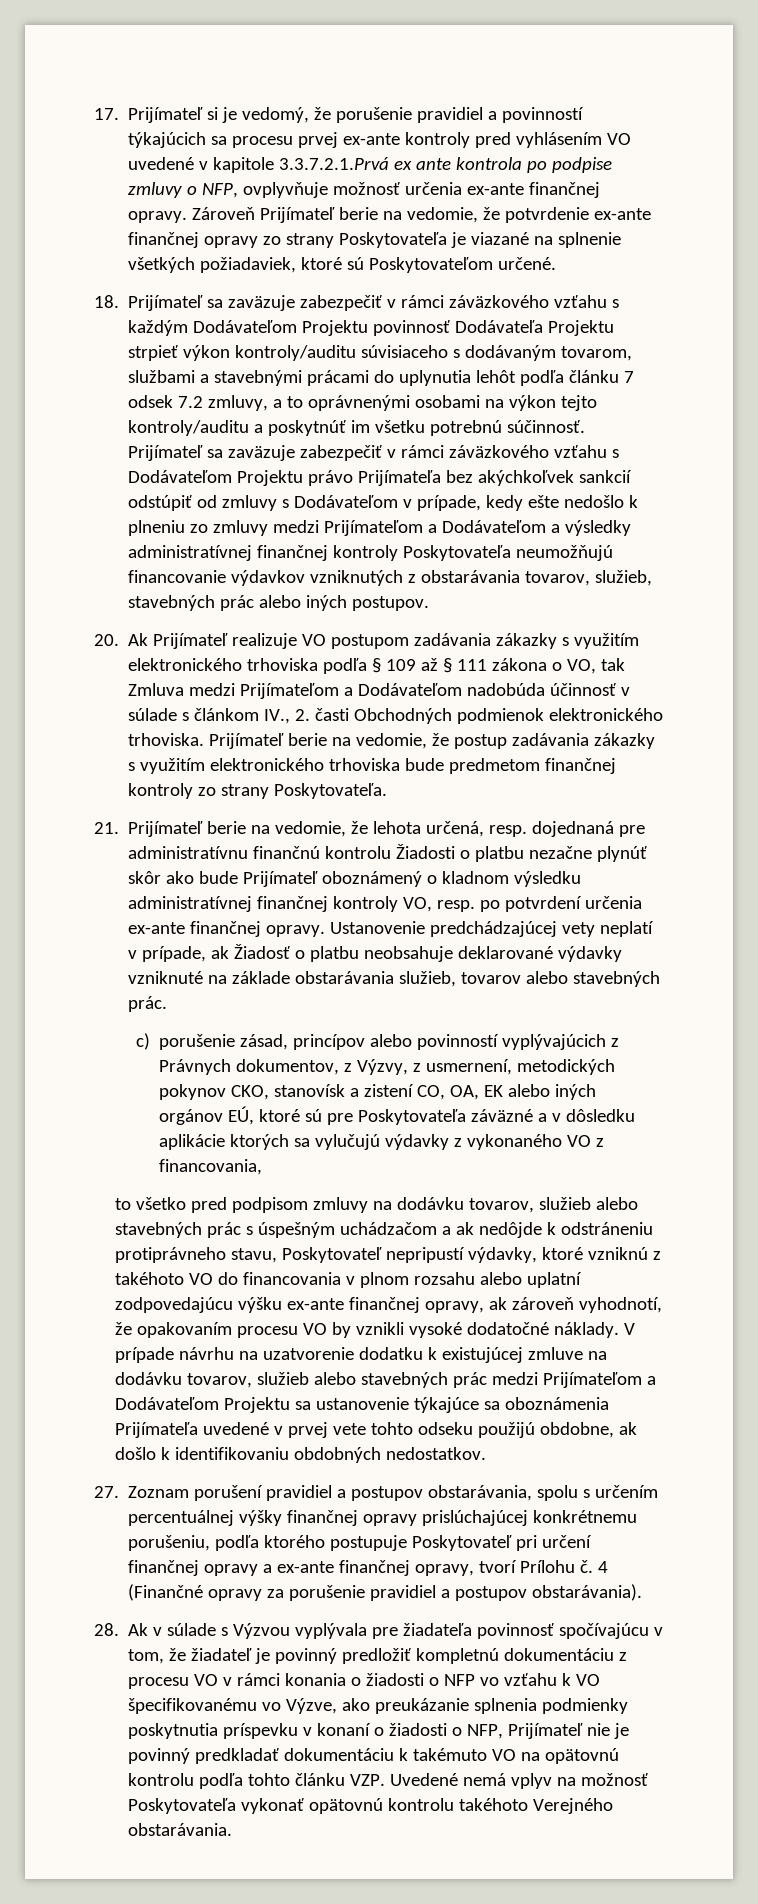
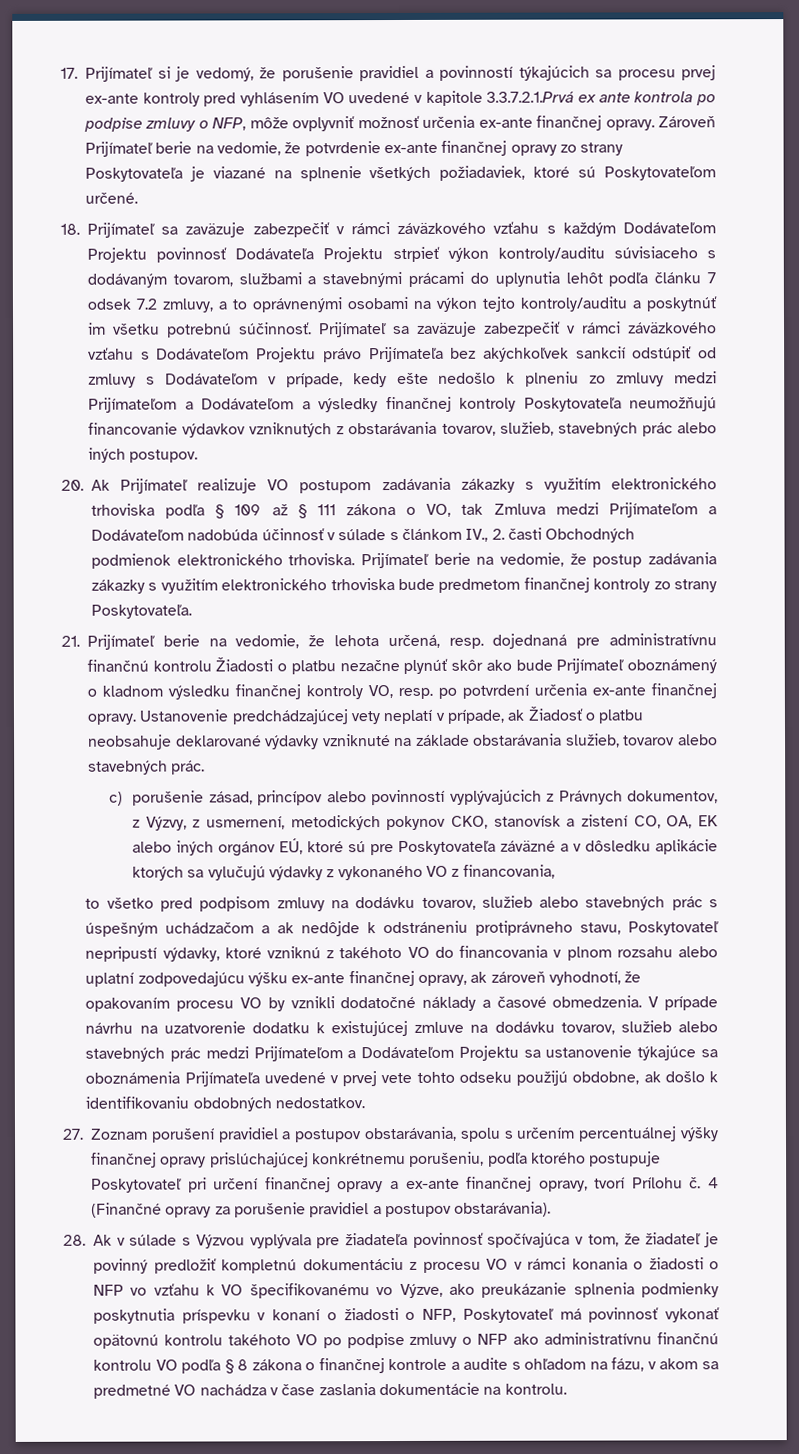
[243,182,329,198] ovplyvňuje -> [249,116,356,132] môže ovplyvniť
[128,545,253,561] administratívnej -> (378, 405) none
[128,896,253,912] administratívnej -> (230, 692) none
[408,1322,619,1338] vysoké dodatočné náklady. -> [340,995,643,1011] dodatočné náklady a časové obmedzenia.
[559,1623,650,1639] spočívajúcu -> [487,1232,571,1248] spočívajúca
[508,1723,630,1739] [128,1748,620,1764] [128,1773,649,1789] [128,1798,614,1814] [128,1823,233,1836] Prijímateľ nie je povinný predkladať dokumentáciu k takémuto VO na opätovnú kontrolu podľa tohto článku VZP. Uvedené nemá vplyv na možnosť Poskytovateľa vykonať opätovnú kontrolu takéhoto Verejného obstarávania. -> [462,1307,721,1323] [93,1332,720,1349] [93,1357,719,1374] [93,1382,567,1399] Poskytovateľ má povinnosť vykonať opätovnú kontrolu takéhoto VO po podpise zmluvy o NFP ako administratívnu finančnú kontrolu VO podľa § 8 zákona o finančnej kontrole a audite s ohľadom na fázu, v akom sa predmetné VO nachádza v čase zaslania dokumentácie na kontrolu.

